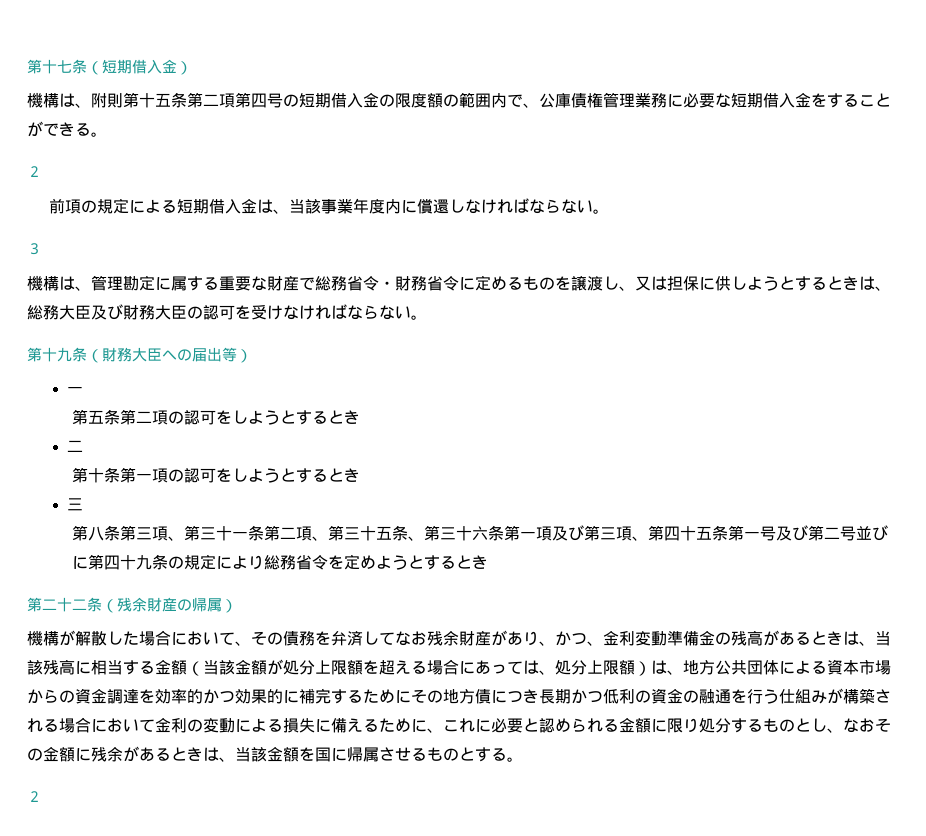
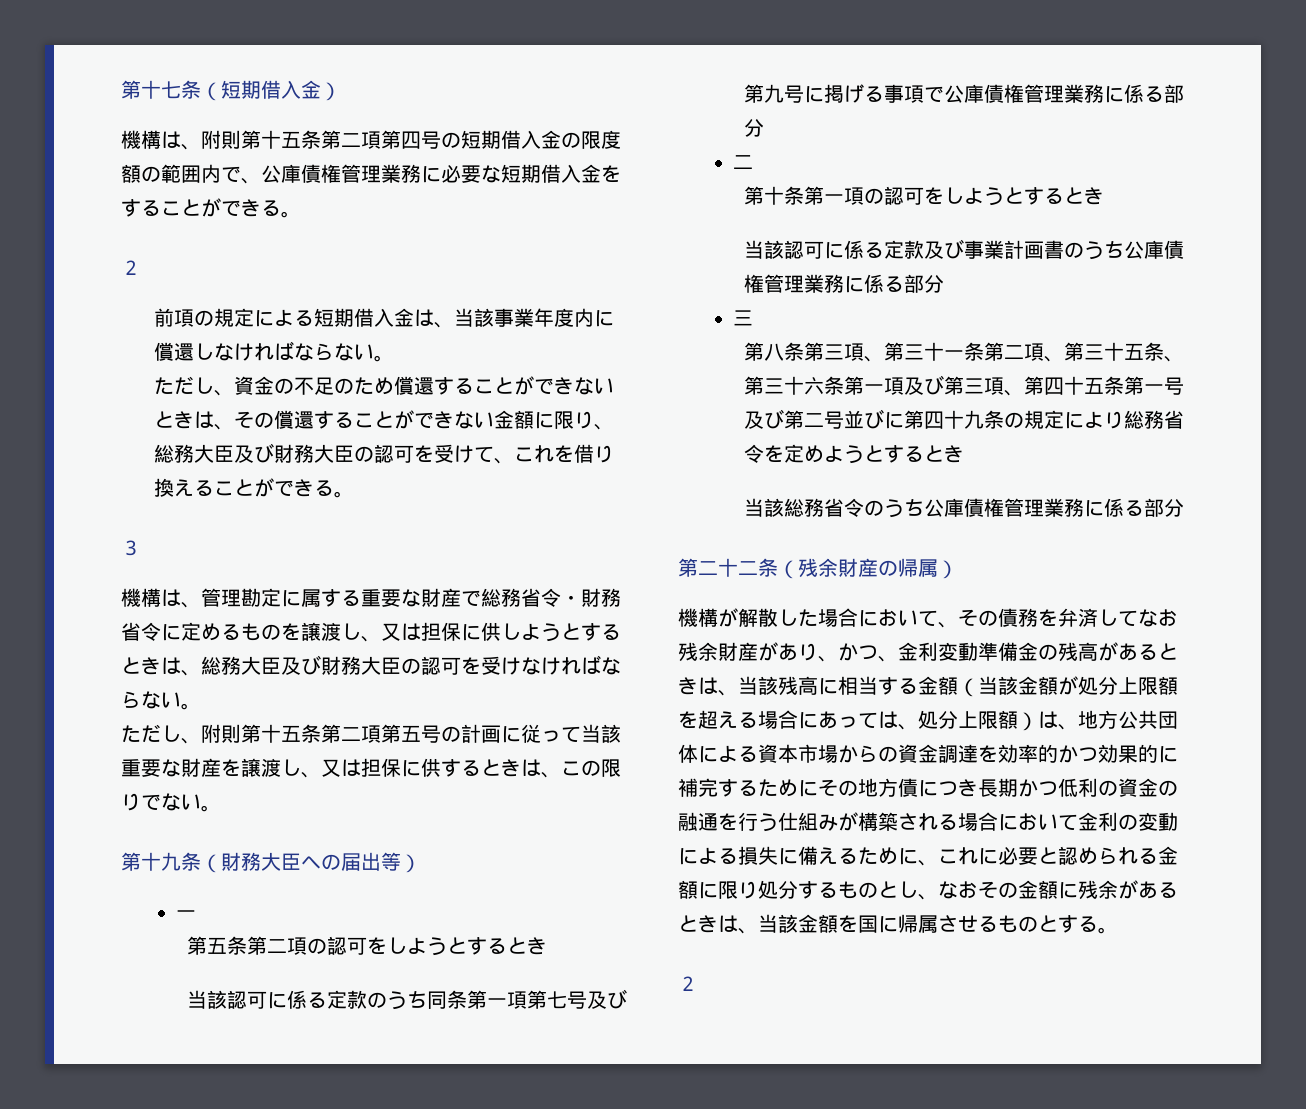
(610, 211) none -> [154,376,615,396] [154,410,615,430] [154,443,615,464] [154,478,355,498] // ただし、資金の不足のため償還することができないときは、その償還することができない金額に限り、総務大臣及び財務大臣の認可を受けて、これを借り換えることができる。
(427, 317) none -> [121,724,621,744] [121,758,621,778] [121,793,221,812] // ただし、附則第十五条第二項第五号の計画に従って当該重要な財産を譲渡し、又は担保に供するときは、この限りでない。
(360, 417) none -> [187,989,628,1010] [744,84,1185,103] [744,118,765,137] // 当該認可に係る定款のうち同条第一項第七号及び第九号に掲げる事項で公庫債権管理業務に係る部分
(360, 475) none -> [744,239,1185,260] [744,274,945,293] // 当該認可に係る定款及び事業計画書のうち公庫債権管理業務に係る部分
(488, 562) none -> [744,498,1185,518] // 当該総務省令のうち公庫債権管理業務に係る部分

